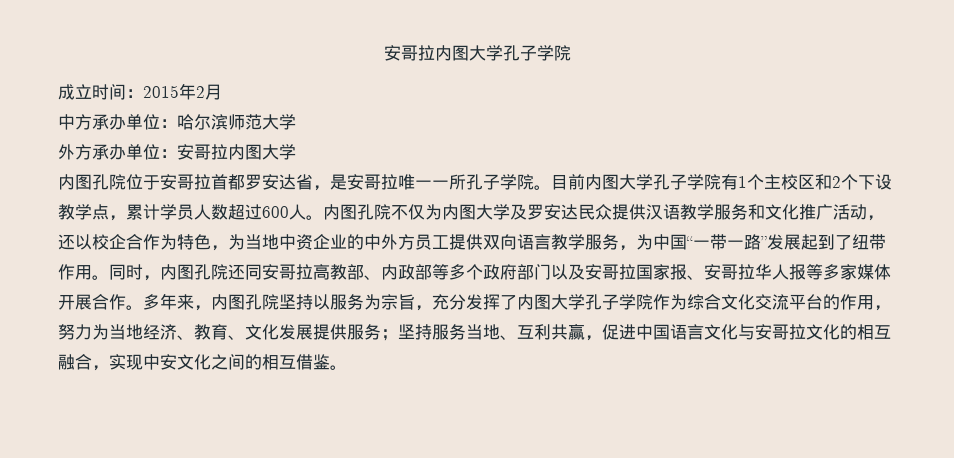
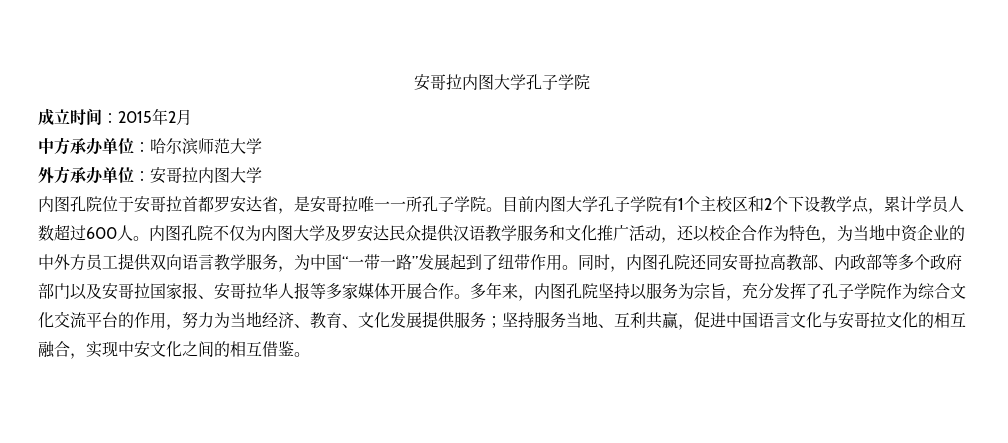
[517,294,585,310] 内图大学 -> (822, 291) none

